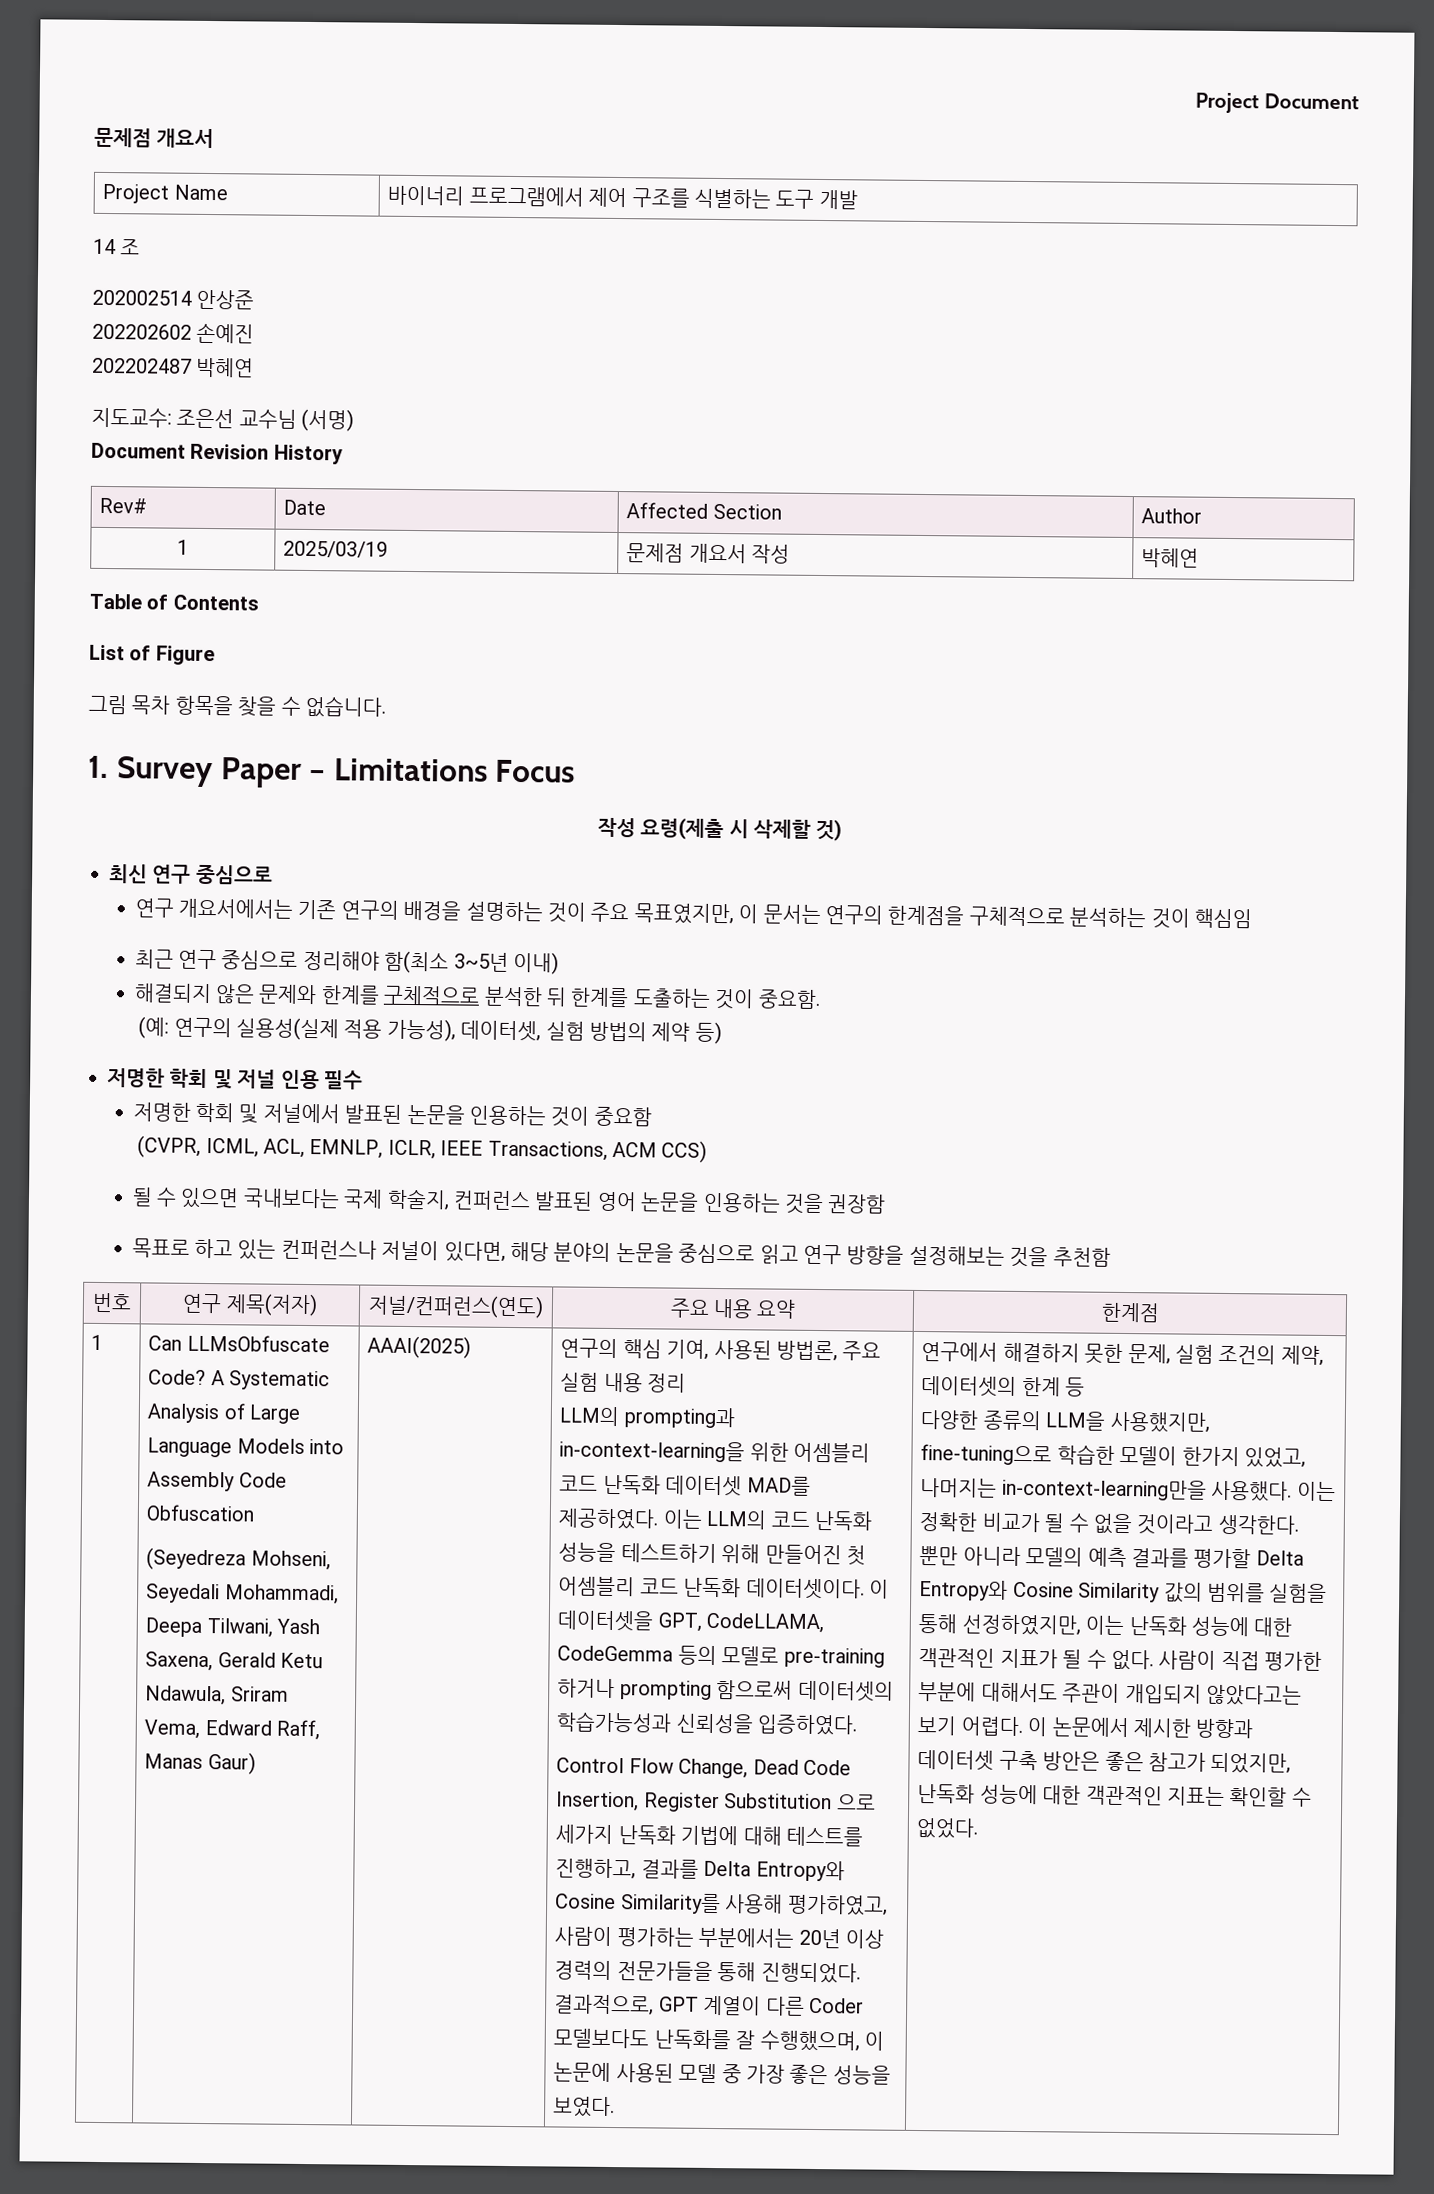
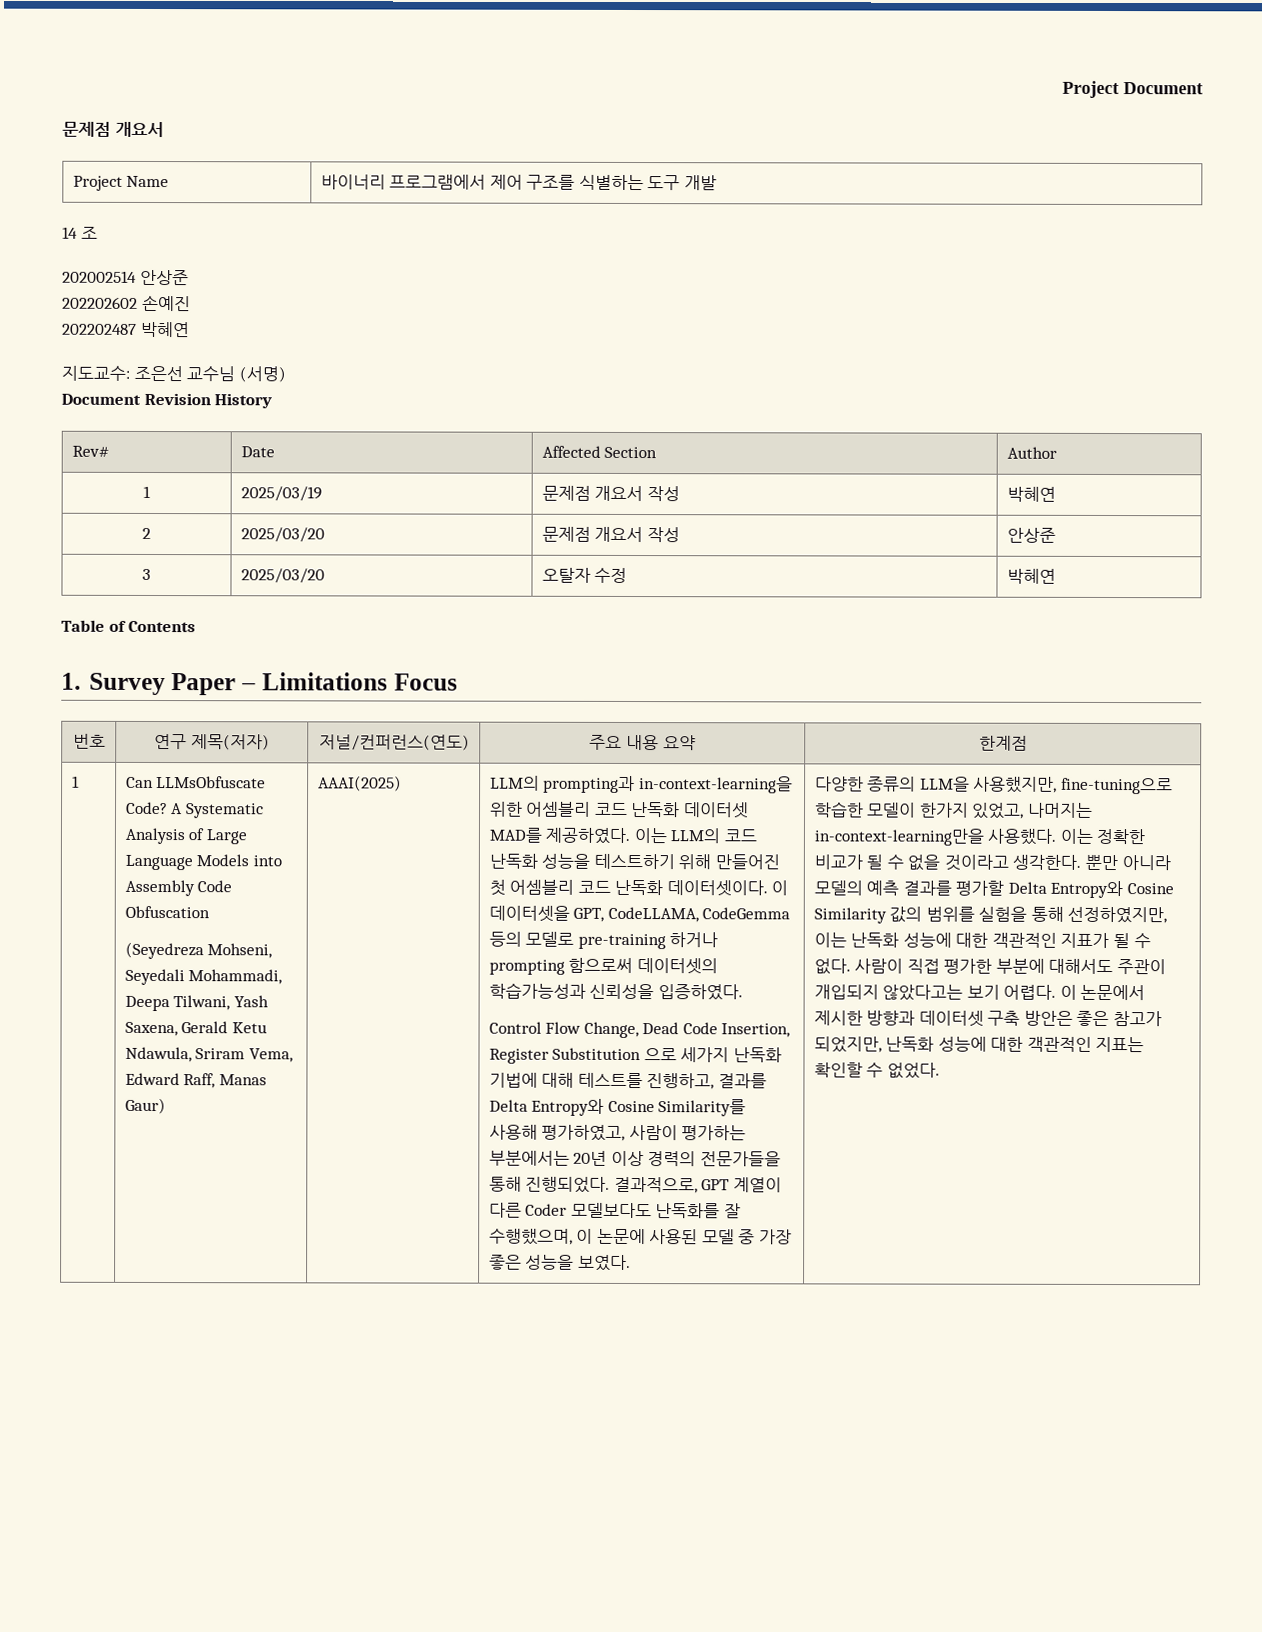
[89,593,259,611] [89,644,215,666] [88,694,386,718] // Table of Contents // List of Figure // 그림 목차 항목을 찾을 수 없습니다. -> [142,527,151,539] [240,527,325,543] [541,526,680,543] [1006,527,1056,543] [142,568,151,580] [240,568,325,584] [541,567,628,583] [1006,568,1056,584] [61,619,197,633] // 2 | 2025/03/20 | 문제점 개요서 작성 | 안상준 // 3 | 2025/03/20 | 오탈자 수정 | 박혜연 // Table of Contents
[596,817,843,842] [109,864,273,885] [134,898,1253,929] [134,949,560,975] [133,983,821,1010] [138,1016,722,1045] [107,1068,363,1090] [132,1102,652,1127] [137,1135,708,1163] [131,1187,887,1215] [131,1238,1111,1268] // 작성 요령(제출 시 삭제할 것) // 최신 연구 중심으로 // 연구 개요서에서는 기존 연구의 배경을 설명하는 것이 주요 목표였지만, 이 문서는 연구의 한계점을 구체적으로 분석하는 것이 핵심임 // 최근 연구 중심으로 정리해야 함(최소 3~5년 이내) // 해결되지 않은 문제와 한계를 구체적으로 분석한 뒤 한계를 도출하는 것이 중요함. // (예: 연구의 실용성(실제 적용 가능성), 데이터셋, 실험 방법의 제약 등) // 저명한 학회 및 저널 인용 필수 // 저명한 학회 및 저널에서 발표된 논문을 인용하는 것이 중요함 // (CVPR, ICML, ACL, EMNLP, ICLR, IEEE Transactions, ACM CCS) // 될 수 있으면 국내보다는 국제 학술지, 컨퍼런스 발표된 영어 논문을 인용하는 것을 권장함 // 목표로 하고 있는 컨퍼런스나 저널이 있다면, 해당 분야의 논문을 중심으로 읽고 연구 방향을 설정해보는 것을 추천함 -> (458, 682) none
[560,1338,882,1362] [560,1372,687,1393] 연구의 핵심 기여, 사용된 방법론, 주요 실험 내용 정리 // -> (402, 783) none
[921,1342,1324,1366] [921,1376,1086,1397] 연구에서 해결하지 못한 문제, 실험 조건의 제약, 데이터셋의 한계 등 // -> (631, 1262) none

